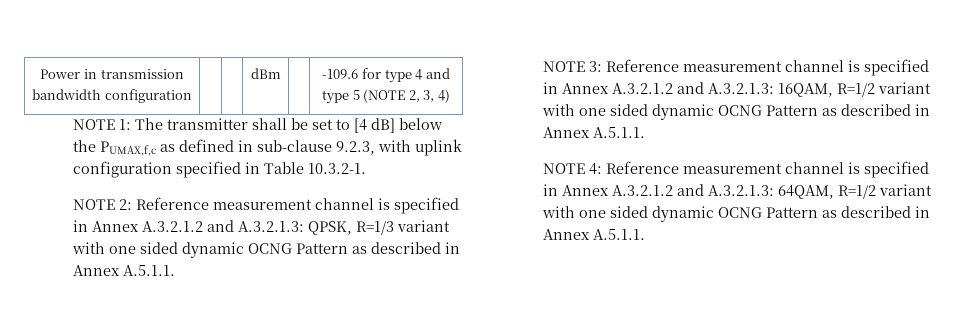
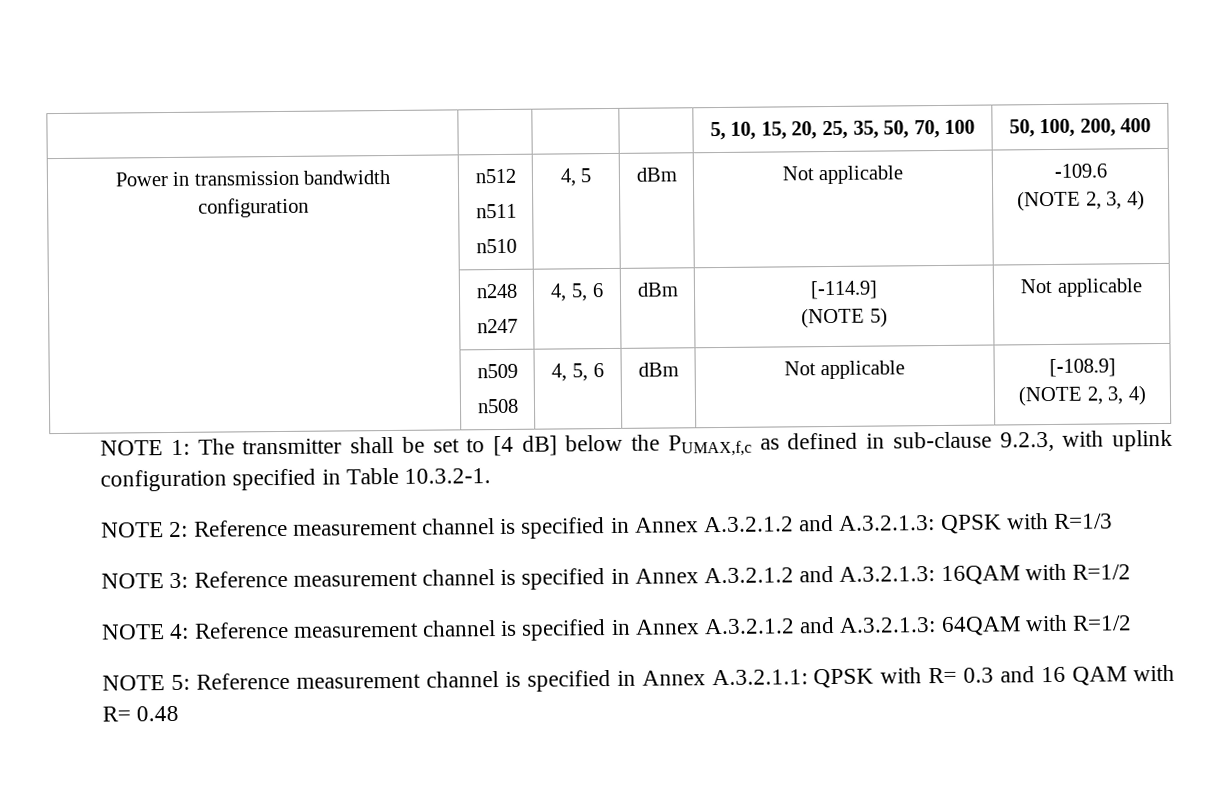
(40, 74) none -> [709,119,976,141] [1008,118,1152,138] | | | | 5, 10, 15, 20, 25, 35, 50, 70, 100 | 50, 100, 200, 400 //
[250,68,281,79] | | dBm | -> [474,168,516,184] [475,203,517,219] [475,238,517,254] [559,168,592,187] [635,167,677,182] [781,165,905,185] n512 // n511 // n510 | 4, 5 | dBm | Not applicable
[361,68,450,83] [322,90,360,104] for type 4 and type 5 -> [1017,190,1145,212] [475,283,518,299] [476,318,518,334] [550,283,604,302] [636,282,679,297] [810,280,878,300] [801,307,888,329] [1020,278,1143,297] [476,363,518,379] [476,398,519,414] [551,363,604,382] [637,362,679,377] [783,360,906,380] [1048,358,1116,378] // (NOTE 2, 3, 4) // | n248 // n247 | 4, 5, 6 | dBm | [-114.9] // (NOTE 5) | Not applicable // | n509 // n508 | 4, 5, 6 | dBm | Not applicable | [-108.9] //
[308,221,353,235] QPSK, -> [940,513,1049,535] QPSK with
[397,220,451,232] [72,242,461,258] [73,265,176,276] variant with one sided dynamic OCNG Pattern as described in Annex A.5.1.1. -> (1114, 521) none
[778,82,932,97] [542,104,931,120] [543,127,646,138] 16QAM, R=1/2 variant with one sided dynamic OCNG Pattern as described in Annex A.5.1.1. -> [940,563,1132,586] 16QAM with R=1/2
[778,184,933,199] [542,206,931,222] [543,229,646,240] 64QAM, R=1/2 variant with one sided dynamic OCNG Pattern as described in Annex A.5.1.1. -> [940,614,1133,637] [102,664,1175,692] [102,705,180,722] 64QAM with R=1/2 // NOTE 5: Reference measurement channel is specified in Annex A.3.2.1.1: QPSK with R= 0.3 and 16 QAM with R= 0.48

